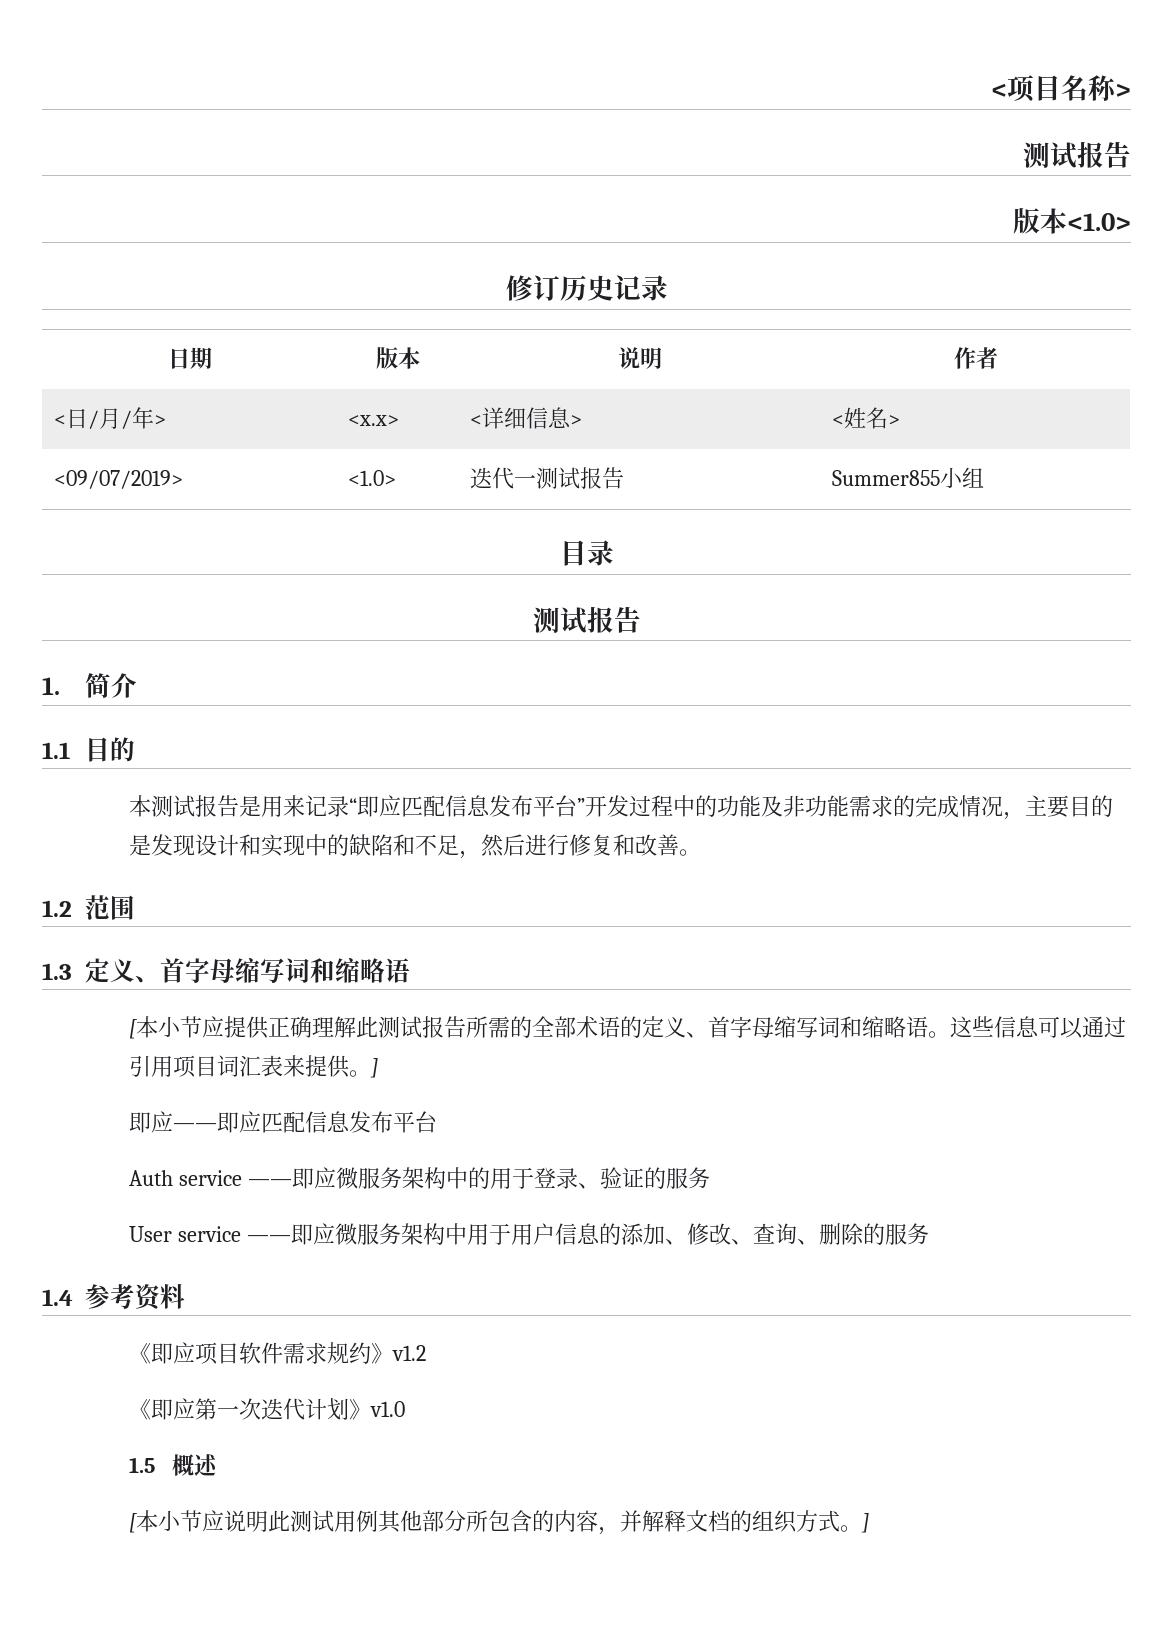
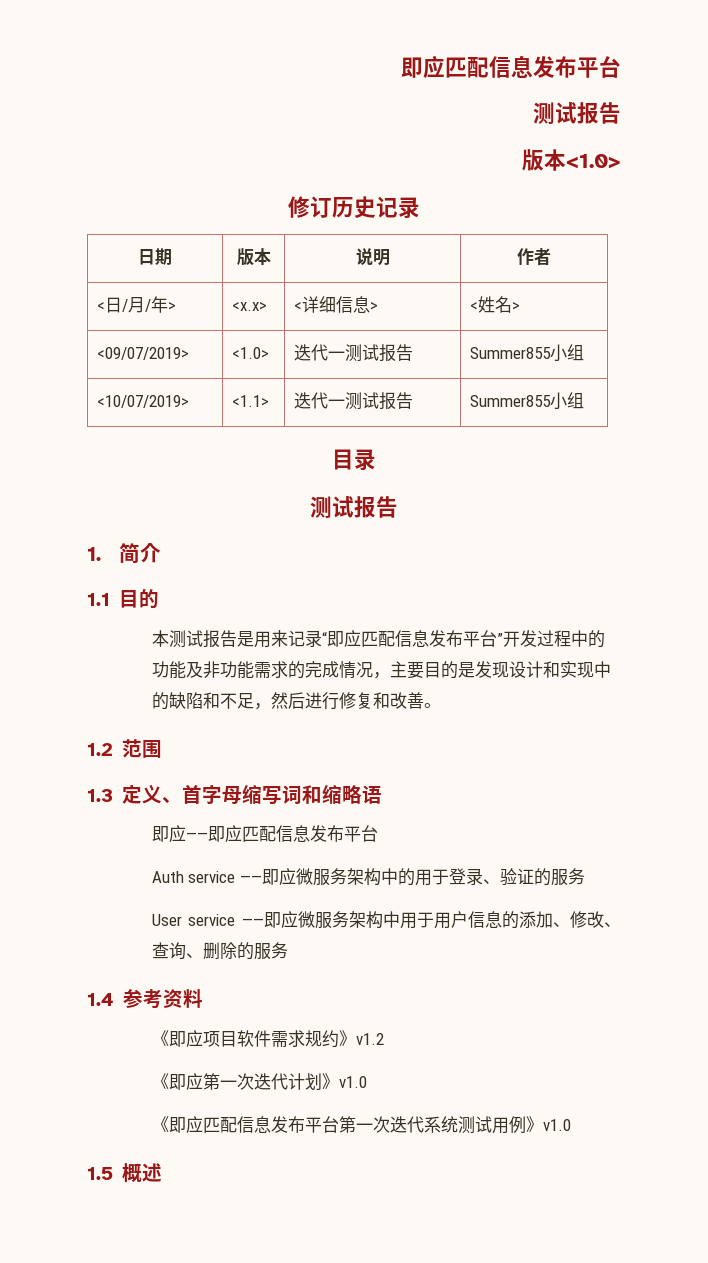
[991,75,1131,102] <项目名称> -> [401,55,621,79] 即应匹配信息发布平台
(984, 477) none -> [97,395,190,408] [232,395,270,407] [294,392,414,410] [470,392,585,410] // <10/07/2019> | <1.1> | 迭代一测试报告 | Summer855小组
[128,1016,1126,1039] [128,1055,378,1078] // [本小节应提供正确理解此测试报告所需的全部术语的定义、首字母缩写词和缩略语。这些信息可以通过引用项目词汇表来提供。] -> (382, 794) none
[128,1454,219,1476] [128,1510,869,1535] 1.5概述 // [本小节应说明此测试用例其他部分所包含的内容，并解释文档的组织方式。] -> [151,1116,571,1134] [87,1163,162,1183] 《即应匹配信息发布平台第一次迭代系统测试用例》v1.0 // 1.5概述

